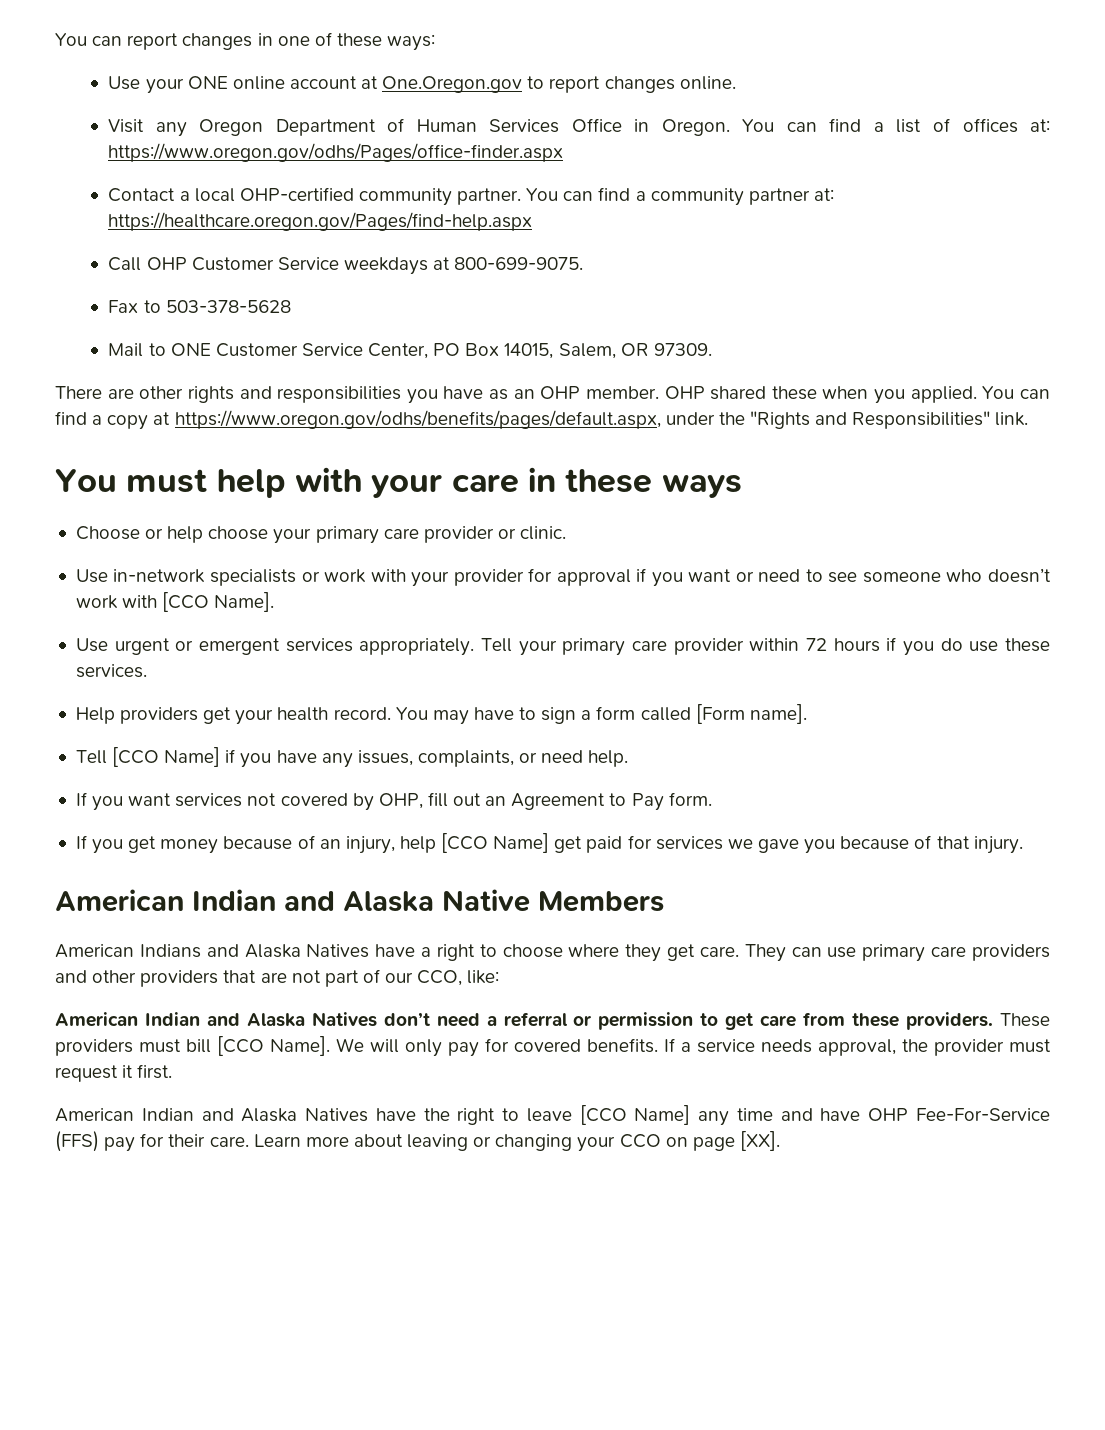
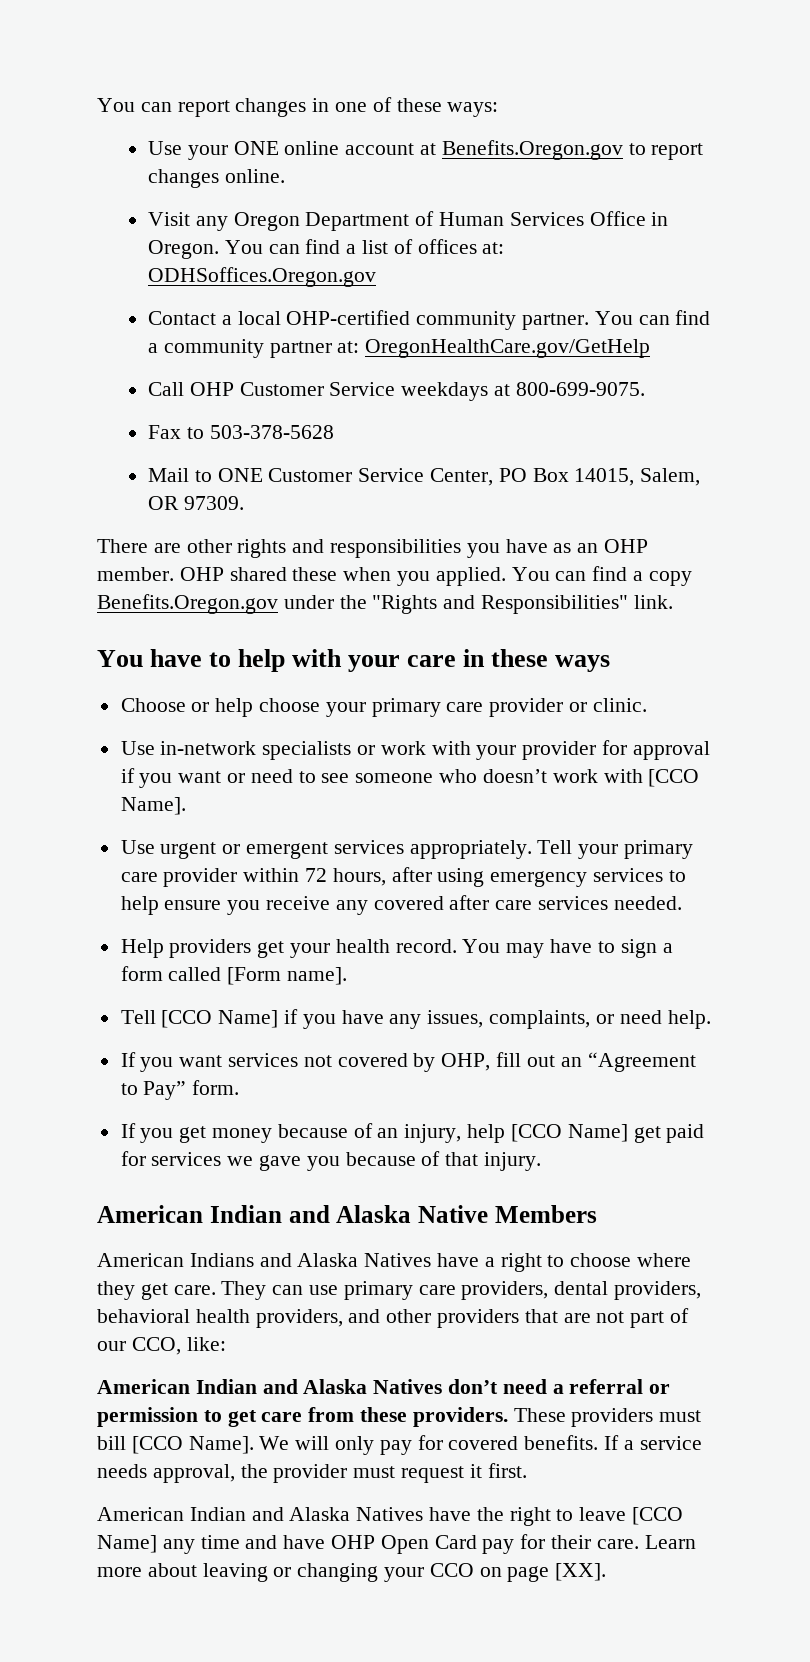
[382,76,523,93] One.Oregon.gov -> [441,140,623,160] Benefits.Oregon.gov
[108,143,564,162] https://www.oregon.gov/odhs/Pages/office-finder.aspx -> [148,267,377,287] ODHSoffices.Oregon.gov
[108,212,533,231] https://healthcare.oregon.gov/Pages/find-help.aspx -> [365,339,651,358] OregonHealthCare.gov/GetHelp
[153,410,661,429] at https://www.oregon.gov/odhs/benefits/pages/default.aspx, -> [97,594,278,614] Benefits.Oregon.gov
[126,469,208,493] must -> [150,649,232,667] have to
[833,637,1050,656] [75,664,147,678] hours if you do use these services. -> [332,867,686,887] [120,895,682,915] hours, after using emergency services to help ensure you receive any covered after care services needed.
[511,793,664,811] Agreement to Pay -> [587,1052,696,1072] [120,1081,187,1100] “Agreement to Pay”
[972,944,1051,961] providers -> [461,1281,702,1300] [97,1309,343,1328] providers, dental providers, behavioral health providers,
[915,1108,1050,1121] [55,1131,99,1152] Fee-For-Service (FFS) -> [380,1535,477,1554] Open Card

